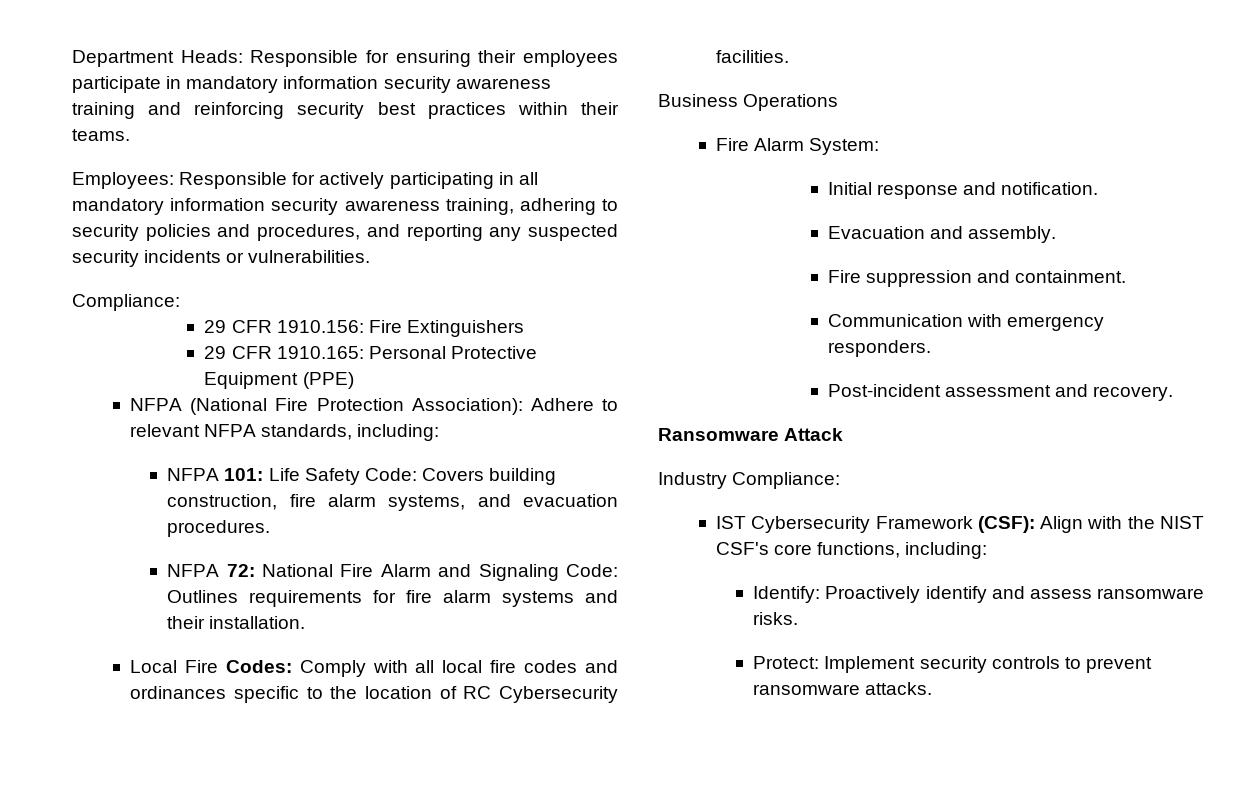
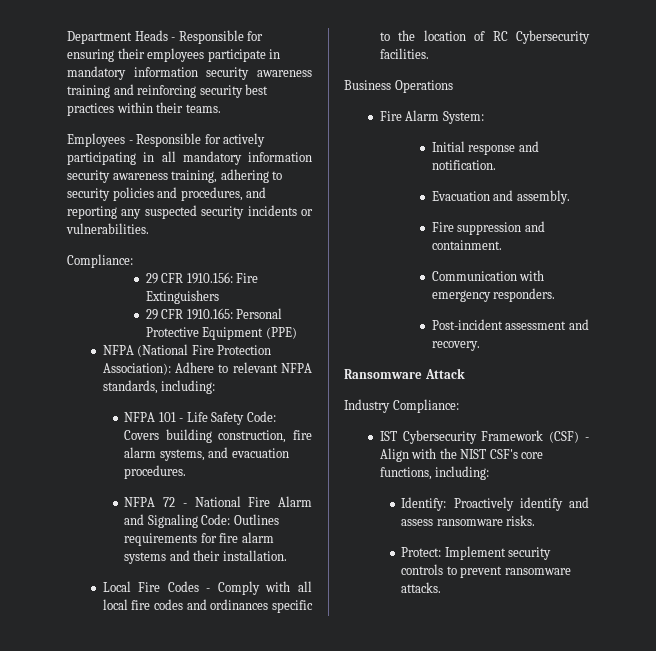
[180,50,243,63] Heads: -> [134,30,176,41] Heads -
[72,172,174,189] Employees: -> [67,133,133,147] Employees -
[224,468,264,481] 101: -> [158,412,184,422] 101 -
[226,564,255,577] 72: -> [163,497,187,507] 72 -
[225,660,292,673] Codes: -> [167,581,211,592] Codes -
[977,516,1035,533] (CSF): -> [549,431,589,443] (CSF) -

